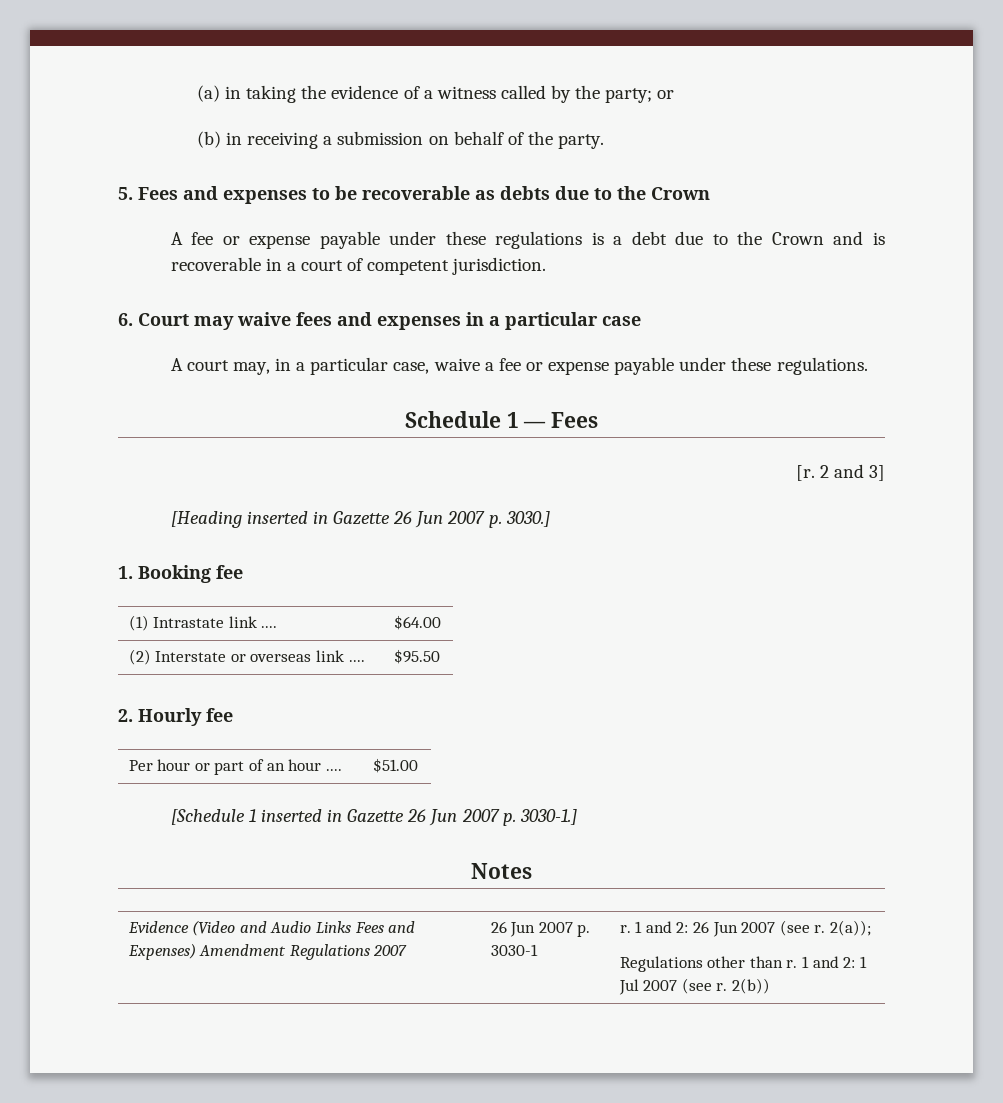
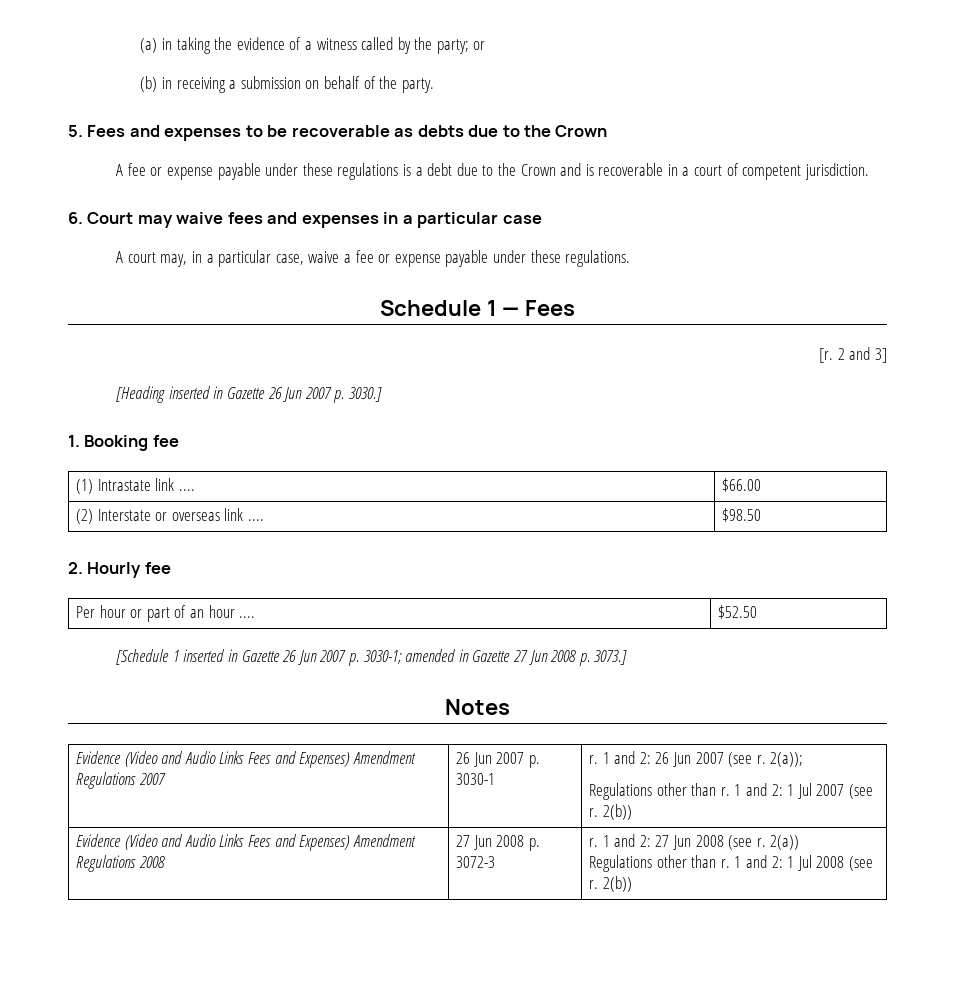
[393,615,441,630] $64.00 -> [722,478,762,492] $66.00
[393,649,440,664] $95.50 -> [722,508,762,522] $98.50
[372,758,418,773] $51.00 -> [718,605,758,619] $52.50
[519,809,577,825] 3030-1.] -> [363,649,628,666] 3030-1; amended in Gazette 27 Jun 2008 p. 3073.]
(771, 986) none -> [76,834,416,851] [76,855,165,872] [456,835,540,851] [456,856,496,868] [589,834,800,850] [589,855,874,872] [589,876,632,892] // Evidence (Video and Audio Links Fees and Expenses) Amendment Regulations 2008 | 27 Jun 2008 p. 3072-3 | r. 1 and 2: 27 Jun 2008 (see r. 2(a)) // Regulations other than r. 1 and 2: 1 Jul 2008 (see r. 2(b))

